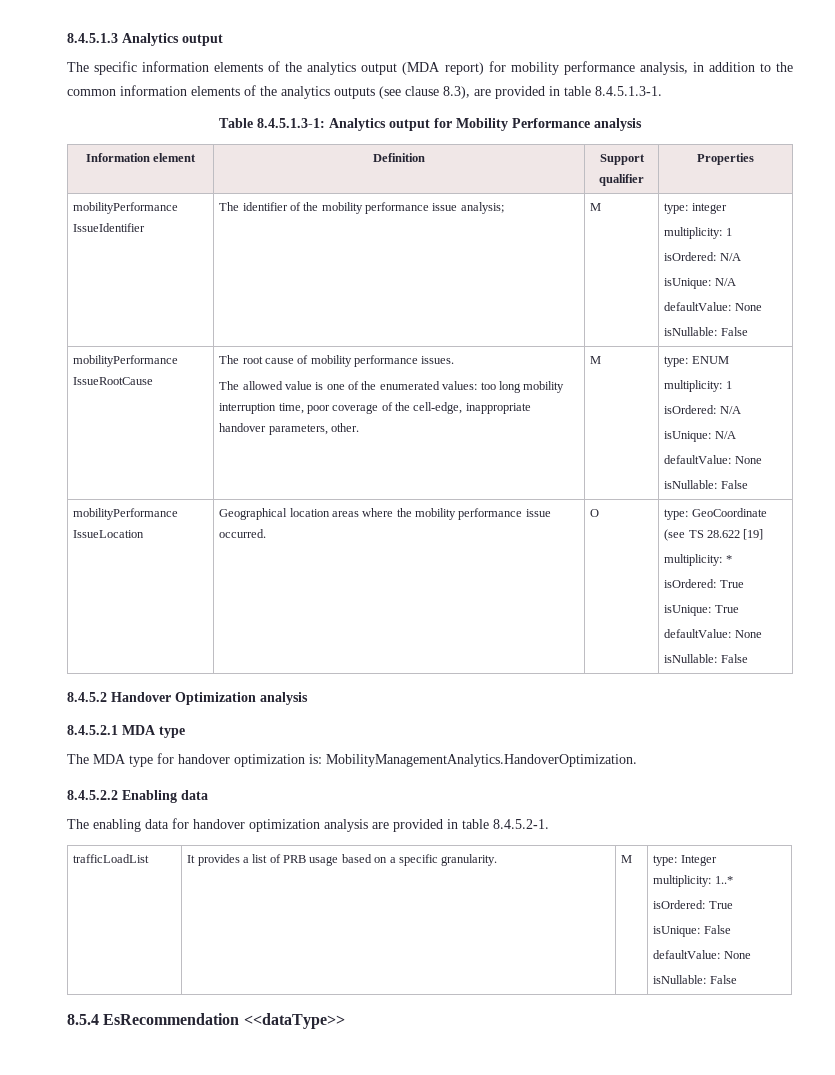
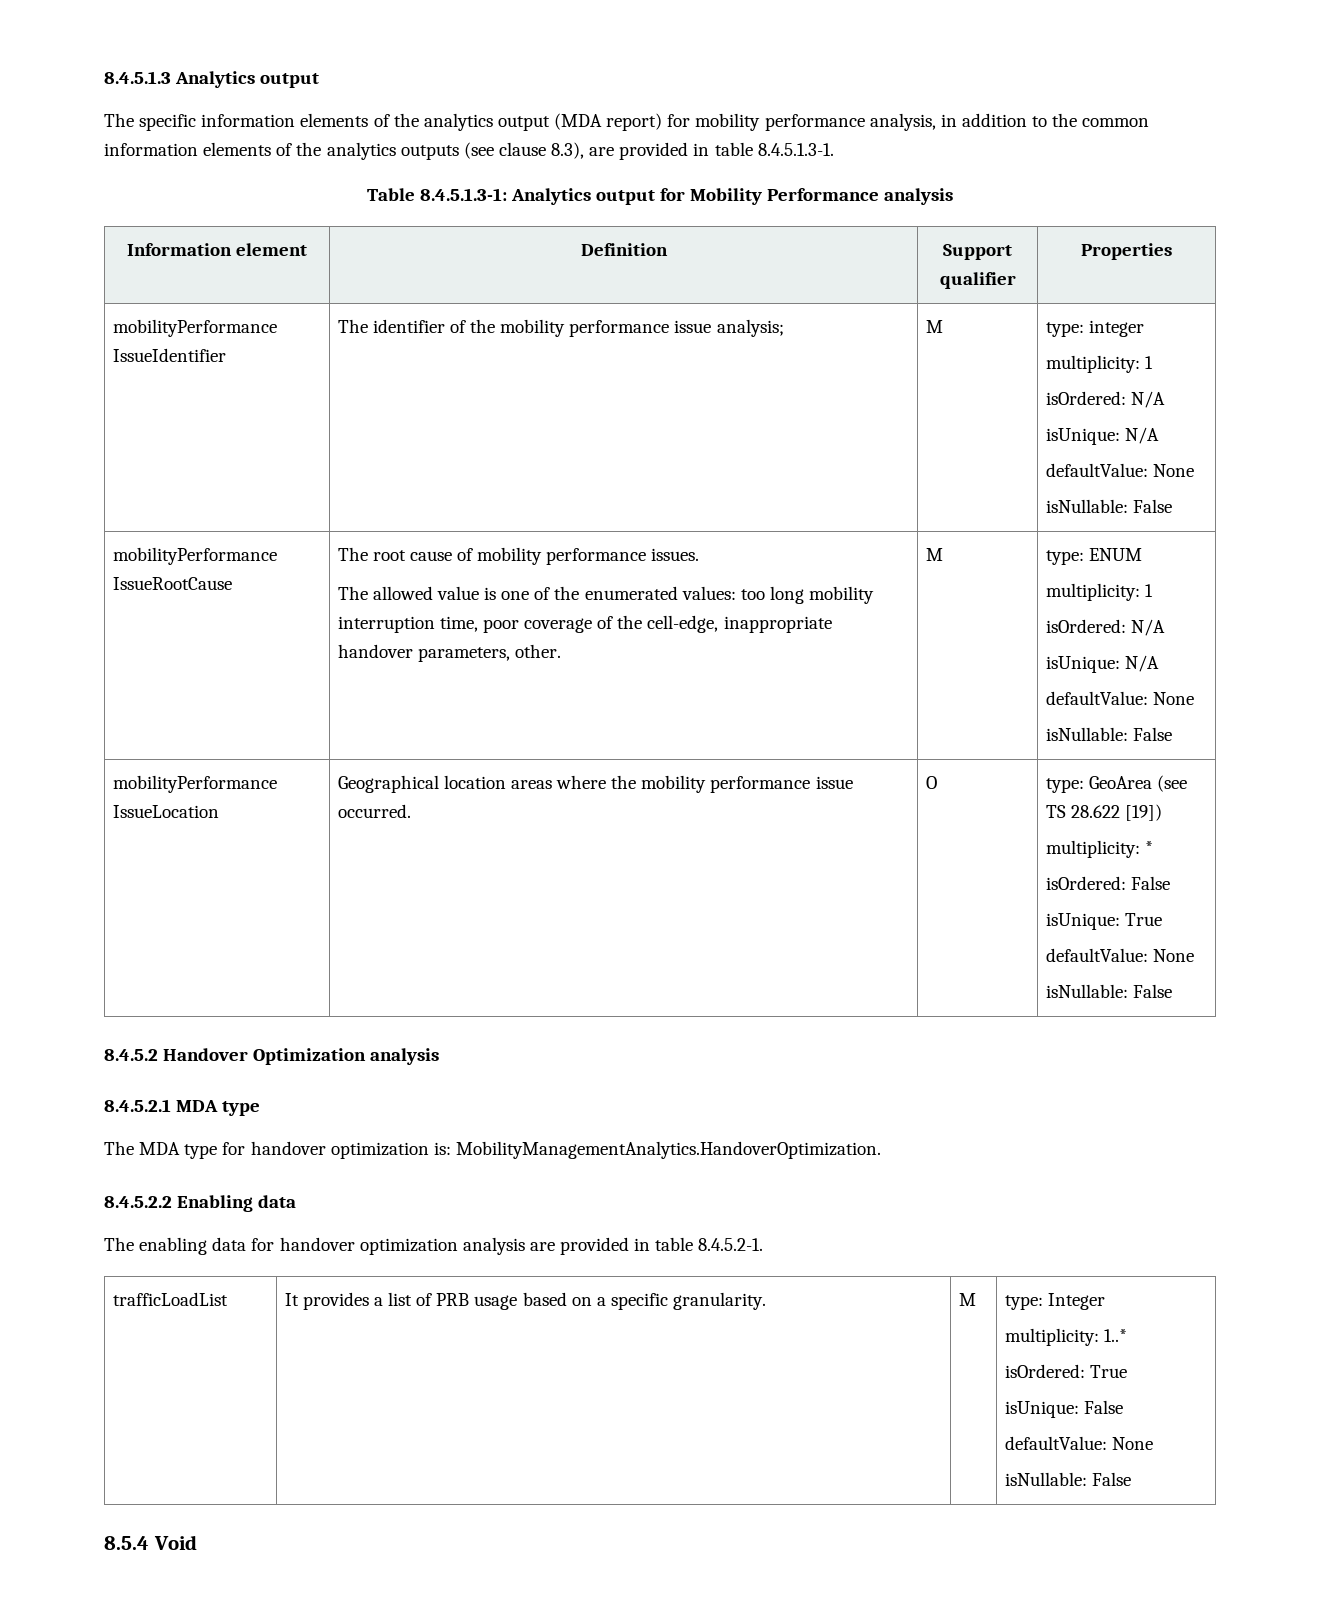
[691,508,767,517] GeoCoordinate -> [1088,776,1152,789] GeoArea
[743,529,764,540] [19] -> [1124,804,1162,821] [19])
[719,580,744,588] True -> [1130,876,1170,890] False
[103,1013,345,1029] EsRecommendation <<dataType>> -> [153,1535,197,1550] Void

